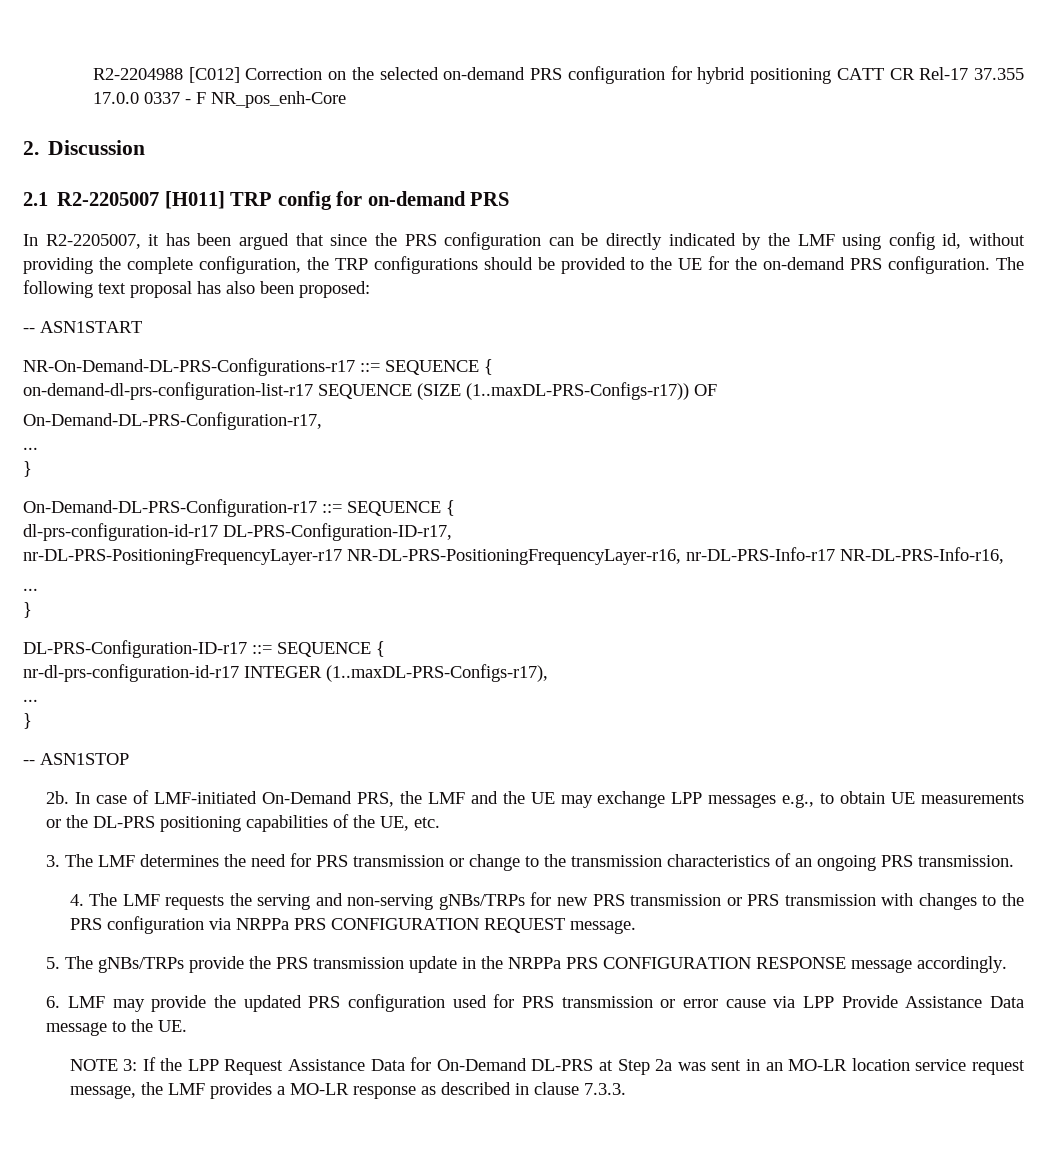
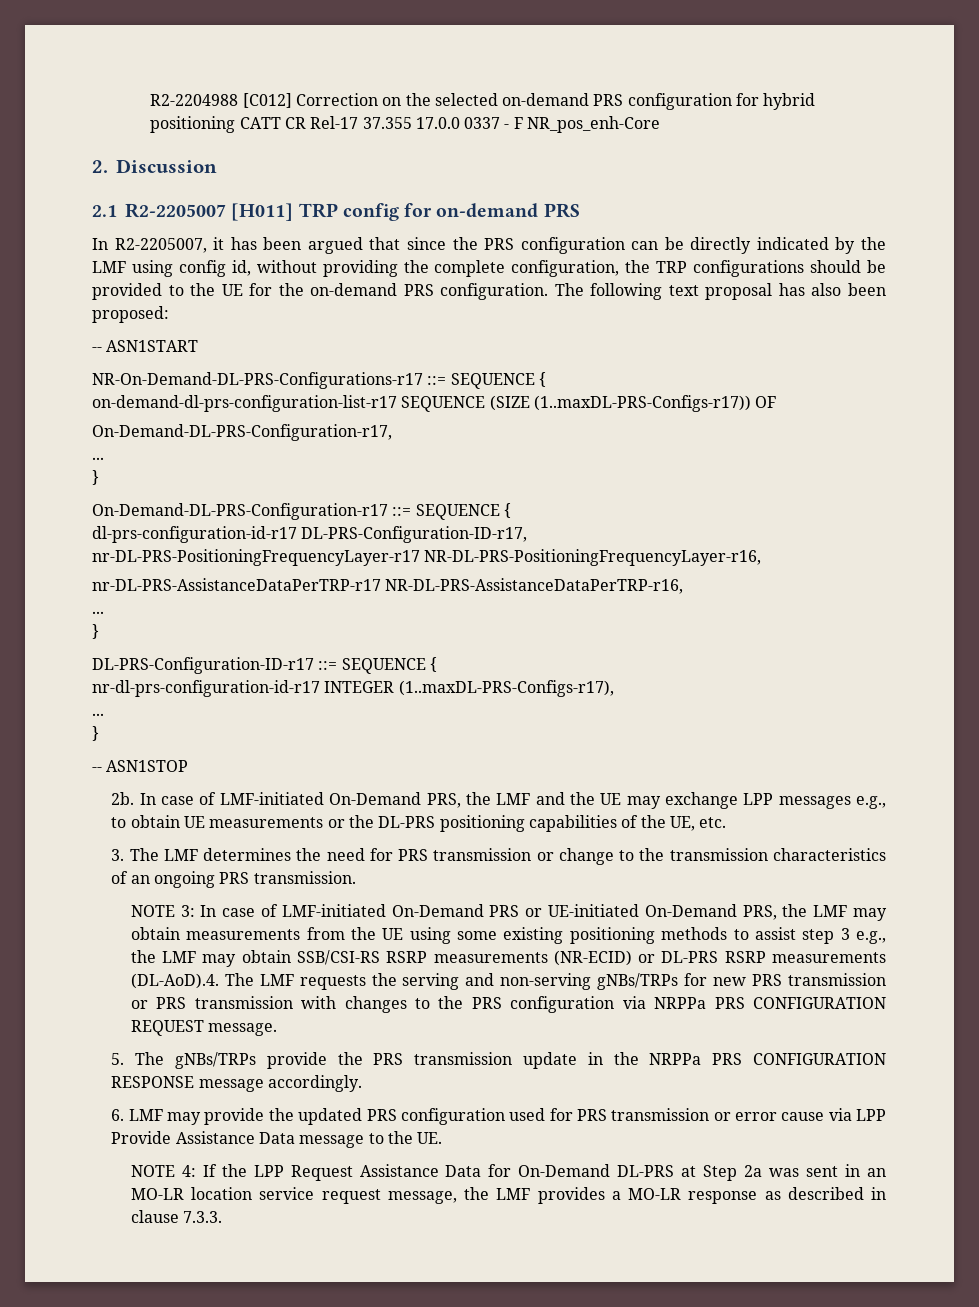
[686,547,1004,564] nr-DL-PRS-Info-r17 NR-DL-PRS-Info-r16, -> [92,578,684,594] // nr-DL-PRS-AssistanceDataPerTRP-r17 NR-DL-PRS-AssistanceDataPerTRP-r16,
[69,894,84,906] 4. -> [130,904,888,921] [130,927,886,944] [130,950,886,967] [130,973,219,989] NOTE 3: In case of LMF-initiated On-Demand PRS or UE-initiated On-Demand PRS, the LMF may obtain measurements from the UE using some existing positioning methods to assist step 3 e.g., the LMF may obtain SSB/CSI-RS RSRP measurements (NR-ECID) or DL-PRS RSRP measurements (DL-AoD).4.
[123,1059,138,1071] 3: -> [181,1165,196,1177] 4:

